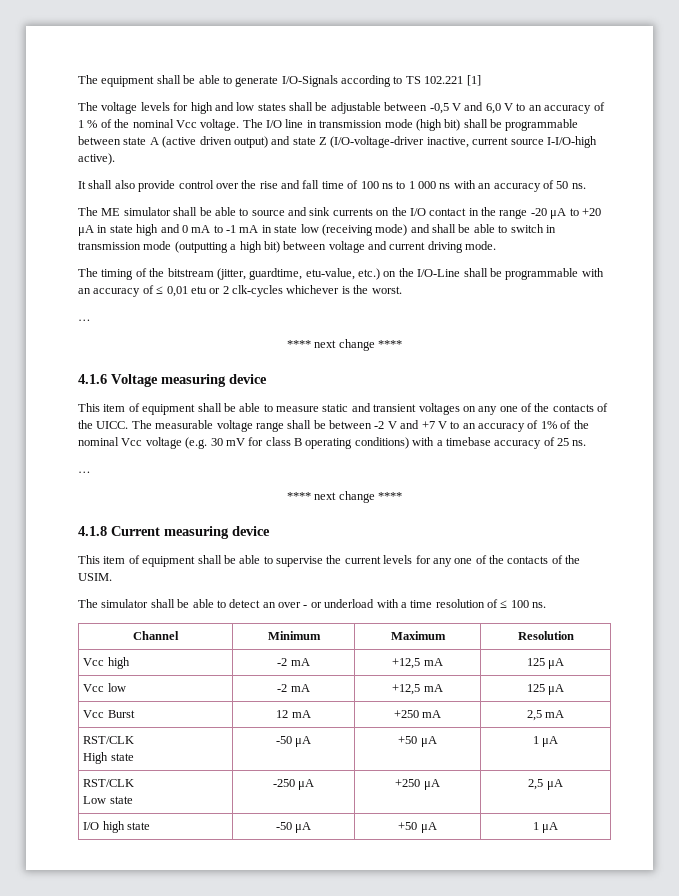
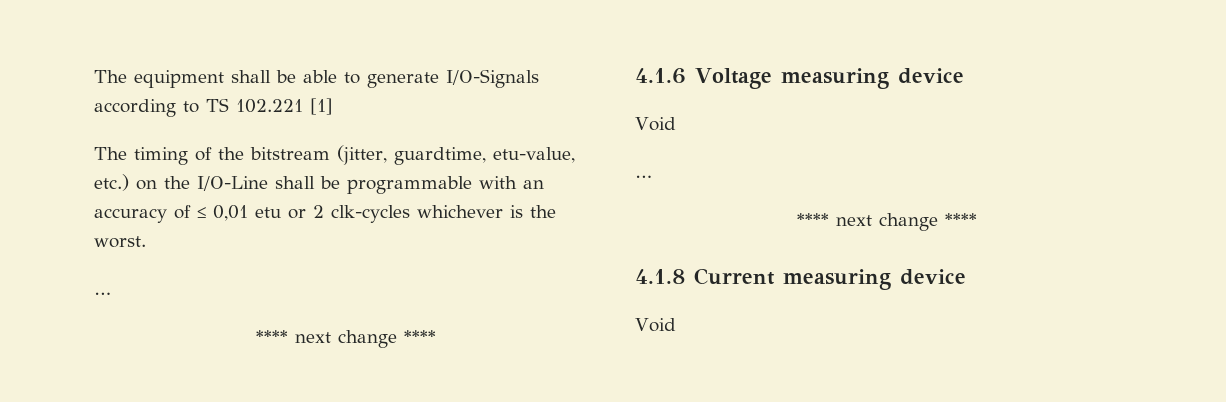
[78,102,605,114] [78,119,579,131] [78,136,597,148] [78,153,115,165] [78,180,586,192] [78,207,601,219] [78,224,556,236] [78,241,497,253] // The voltage levels for high and low states shall be adjustable between -0,5 V and 6,0 V to an accuracy of 1 % of the nominal Vcc voltage. The I/O line in transmission mode (high bit) shall be programmable between state A (active driven output) and state Z (I/O-voltage-driver inactive, current source I-I/O-high active). // It shall also provide control over the rise and fall time of 100 ns to 1 000 ns with an accuracy of 50 ns. // The ME simulator shall be able to source and sink currents on the I/O contact in the range -20 μA to +20 μA in state high and 0 mA to -1 mA in state low (receiving mode) and shall be able to switch in transmission mode (outputting a high bit) between voltage and current driving mode. -> (333, 106) none
[78,403,609,415] [78,420,589,432] [78,437,587,449] This item of equipment shall be able to measure static and transient voltages on any one of the contacts of the UICC. The measurable voltage range shall be between -2 V and +7 V to an accuracy of 1% of the nominal Vcc voltage (e.g. 30 mV for class B operating conditions) with a timebase accuracy of 25 ns. -> [635,117,676,131] Void
[78,555,581,567] [78,573,112,581] [78,599,547,608] [133,631,179,640] [267,631,321,640] [390,631,446,640] [517,631,574,640] [83,657,130,669] [277,658,310,666] [392,658,443,669] [526,658,565,669] [83,683,126,692] [277,684,310,692] [392,684,443,695] [526,684,565,695] [83,710,135,718] [276,710,311,718] [393,710,442,718] [526,710,565,721] [83,736,135,744] [83,752,134,764] [275,736,312,747] [398,736,437,747] [532,736,559,747] [83,779,135,787] [83,796,133,804] [272,779,315,790] [395,779,440,790] [528,779,563,790] [83,821,151,833] [275,822,312,833] [398,822,437,833] [532,822,559,833] This item of equipment shall be able to supervise the current levels for any one of the contacts of the USIM. // The simulator shall be able to detect an over - or underload with a time resolution of ≤ 100 ns. // Channel | Minimum | Maximum | Resolution // Vcc high | -2 mA | +12,5 mA | 125 μA // Vcc low | -2 mA | +12,5 mA | 125 μA // Vcc Burst | 12 mA | +250 mA | 2,5 mA // RST/CLK // High state | -50 μA | +50 μA | 1 μA // RST/CLK // Low state | -250 μA | +250 μA | 2,5 μA // I/O high state | -50 μA | +50 μA | 1 μA -> [635,318,676,332] Void

